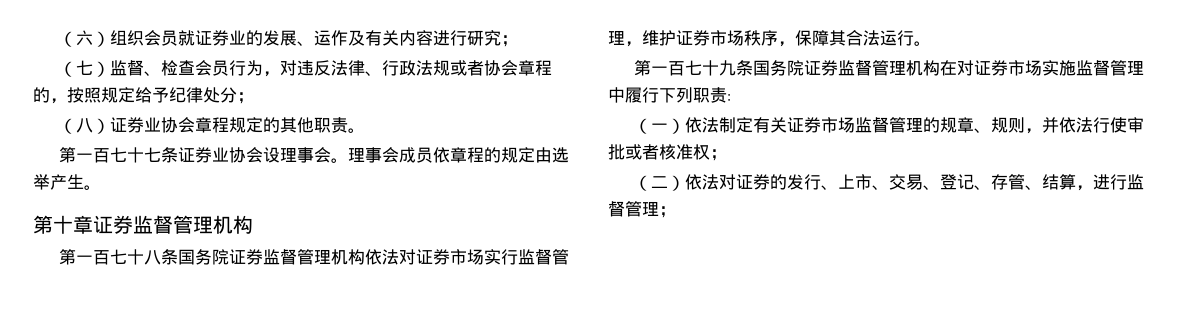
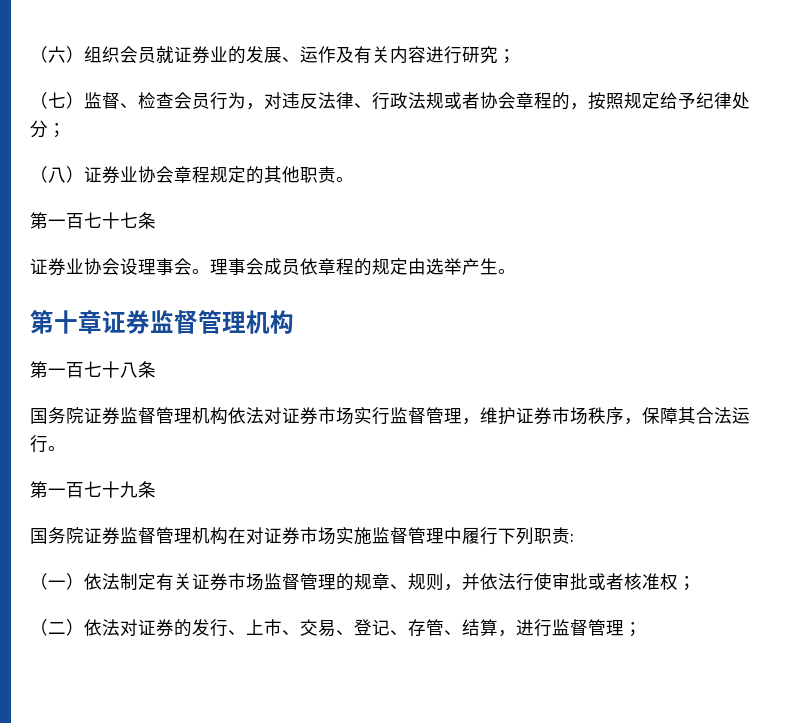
(179, 155) none -> (156, 220) //
(179, 257) none -> (156, 369) //
(754, 68) none -> (156, 489) //

